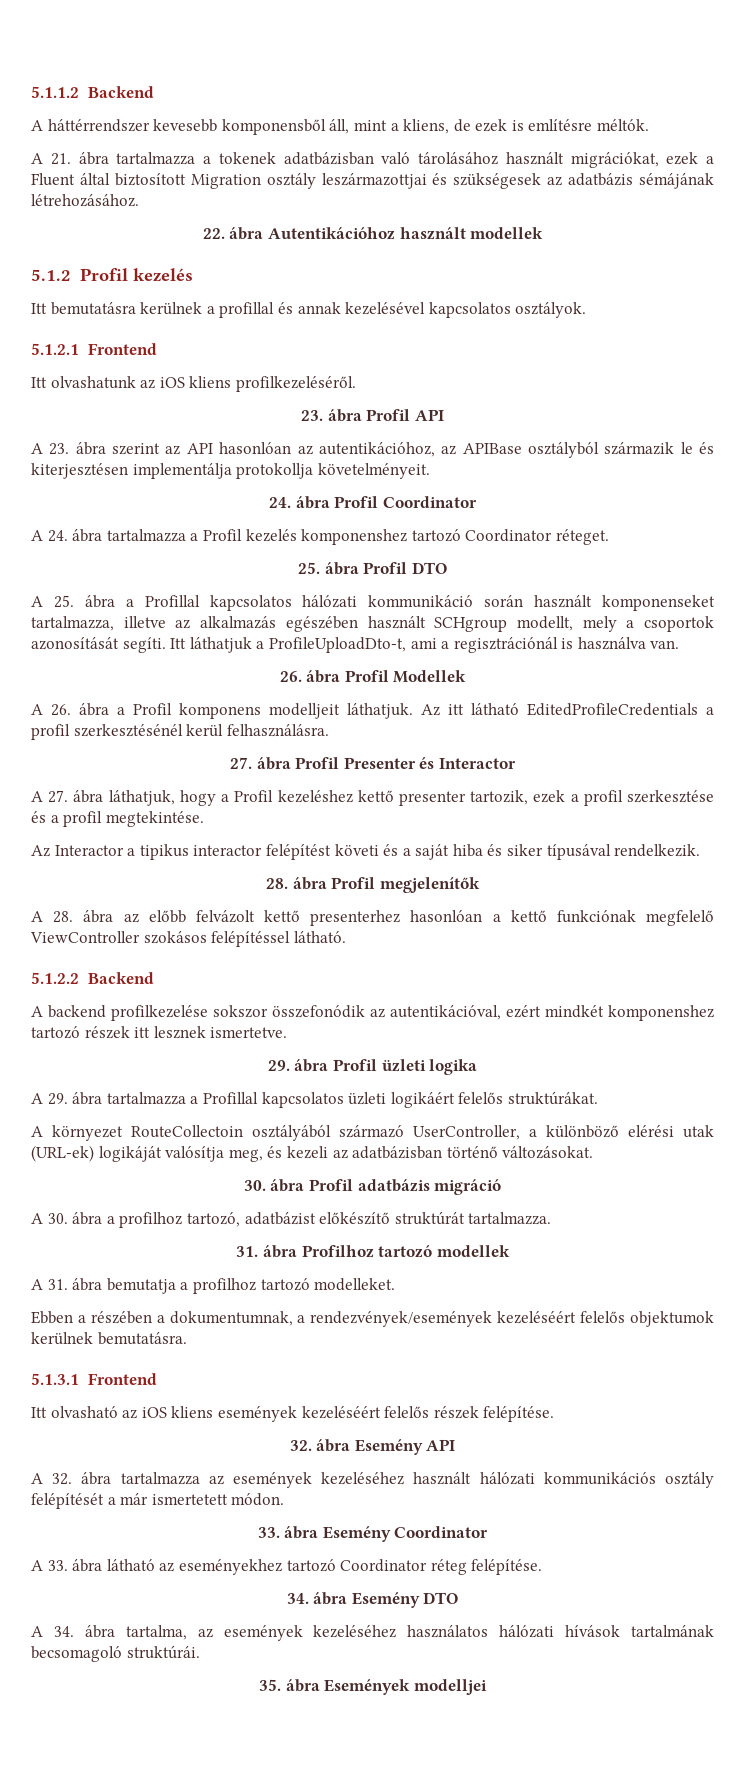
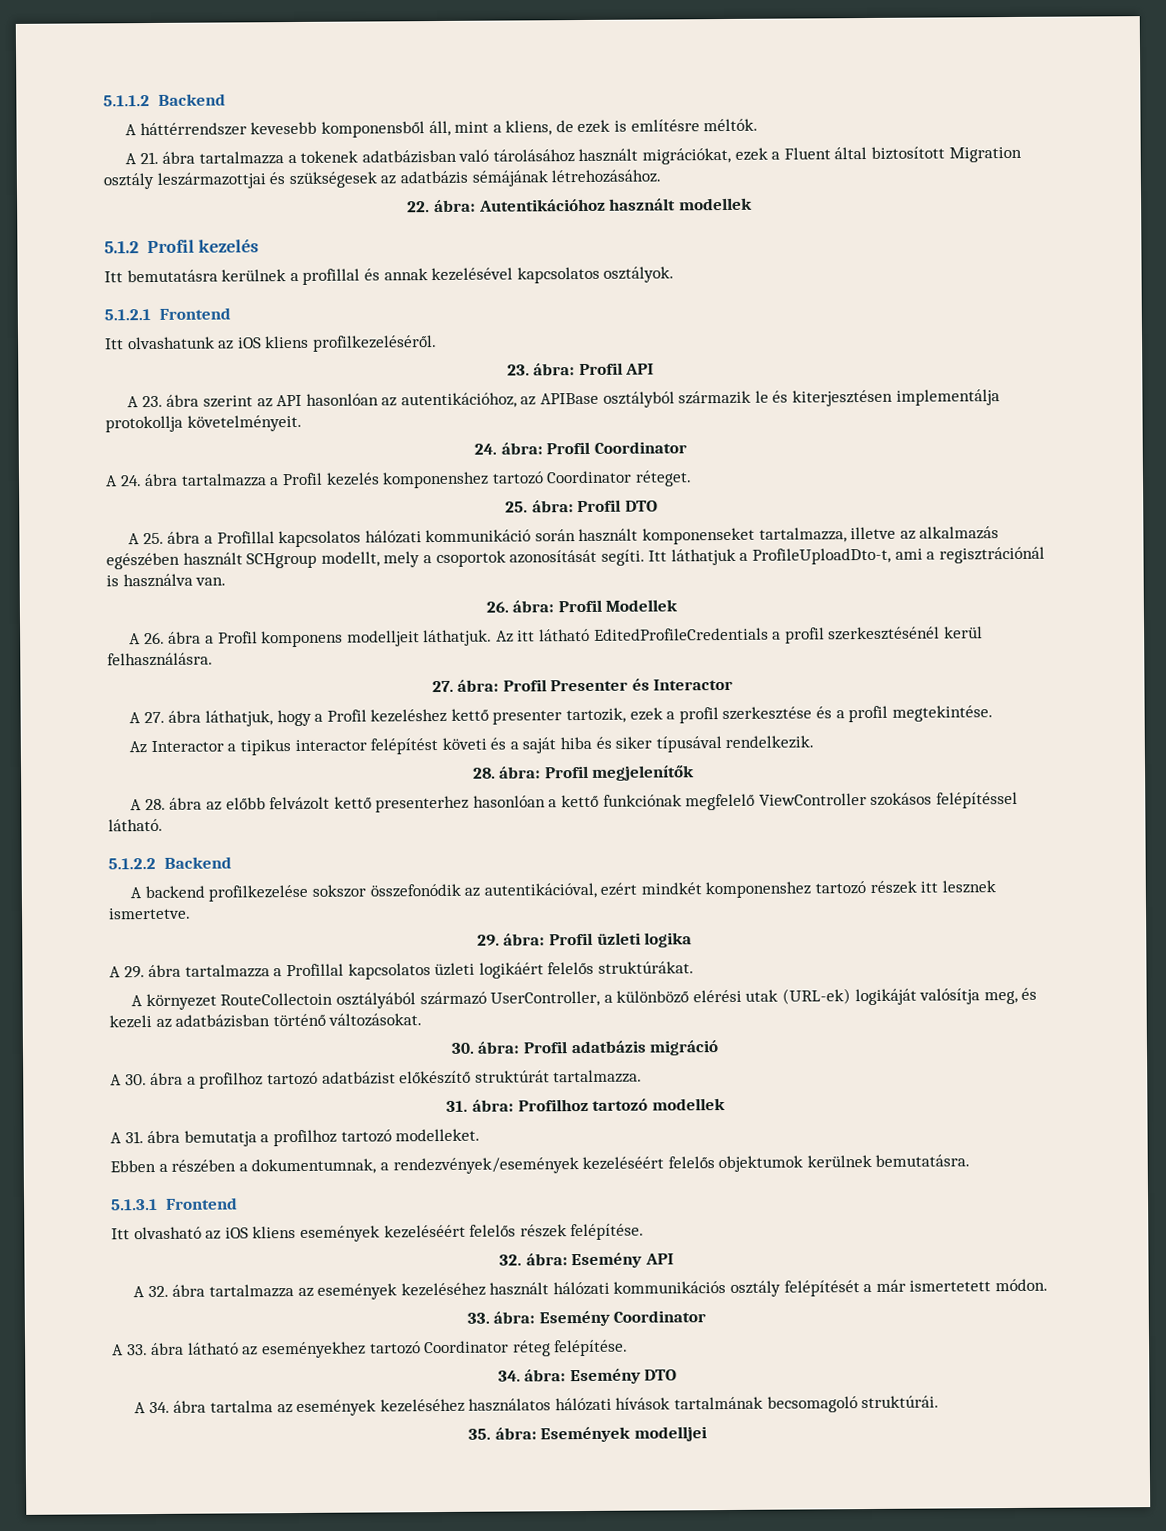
[229,227,264,240] ábra -> [433,199,476,213] ábra:
[327,409,362,422] ábra -> [533,363,576,376] ábra:
[295,496,330,509] ábra -> [500,442,543,455] ábra:
[324,562,359,575] ábra -> [531,500,574,513] ábra:
[306,670,341,683] ábra -> [512,600,555,613] ábra:
[256,757,291,770] ábra -> [457,679,500,692] ábra:
[292,877,327,890] ábra -> [499,766,542,779] ábra:
[294,1059,329,1072] ábra -> [503,933,546,946] ábra:
[270,1179,305,1192] ábra -> [477,1041,521,1054] ábra:
[186,1212,240,1227] tartozó, -> [266,1071,318,1086] tartozó
[262,1245,297,1258] ábra -> [471,1099,514,1112] ábra:
[316,1439,351,1452] ábra -> [525,1253,568,1266] ábra:
[284,1526,319,1539] ábra -> [493,1311,536,1324] ábra:
[313,1592,348,1605] ábra -> [524,1369,567,1382] ábra:
[125,1625,187,1640] tartalma, -> [209,1400,273,1413] tartalma
[285,1679,320,1692] ábra -> [494,1427,537,1440] ábra:

